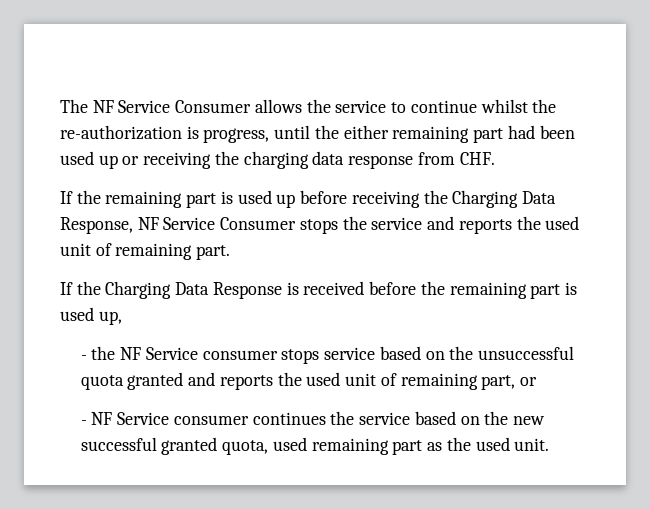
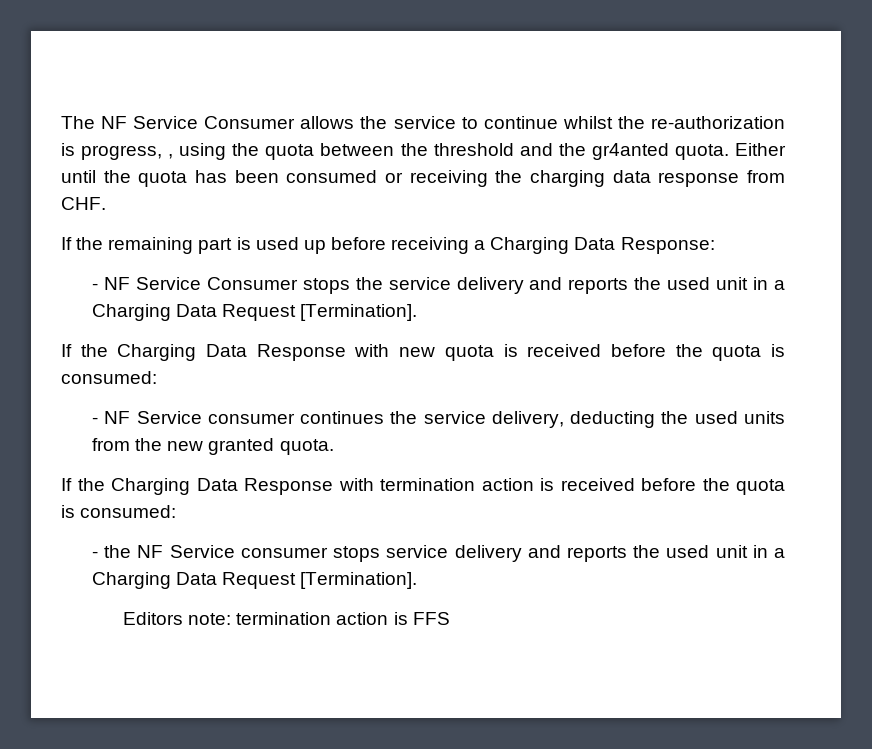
[274,125,575,143] [60,151,118,169] until the either remaining part had been used up -> [168,143,786,160] [61,170,378,187] , using the quota between the threshold and the gr4anted quota. Either until the quota has been consumed
[423,190,556,208] [60,217,133,234] the Charging Data Response, -> [474,237,715,254] [92,283,99,290] a Charging Data Response: // -
[427,216,580,234] [60,243,231,260] [60,281,577,299] [60,307,122,325] and reports the used unit of remaining part. // If the Charging Data Response is received before the remaining part is used up, -> [456,277,785,294] [92,304,418,321] [61,344,785,361] [61,371,157,384] [92,411,785,428] [92,438,334,455] [61,478,785,495] [61,505,177,518] delivery and reports the used unit in a Charging Data Request [Termination]. // If the Charging Data Response with new quota is received before the quota is consumed: // - NF Service consumer continues the service delivery, deducting the used units from the new granted quota. // If the Charging Data Response with termination action is received before the quota is consumed:
[379,346,574,360] [80,372,537,390] [80,411,545,425] [80,437,550,455] based on the unsuccessful quota granted and reports the used unit of remaining part, or // - NF Service consumer continues the service based on the new successful granted quota, used remaining part as the used unit. -> [454,545,786,562] [92,572,418,589] [123,612,450,625] delivery and reports the used unit in a Charging Data Request [Termination]. // Editors note: termination action is FFS

